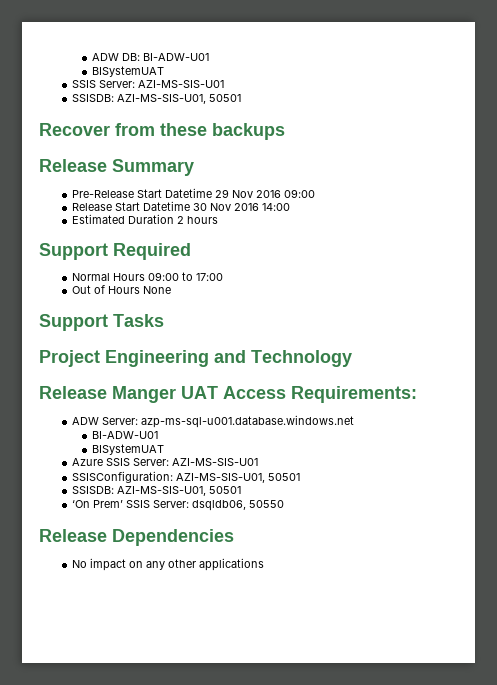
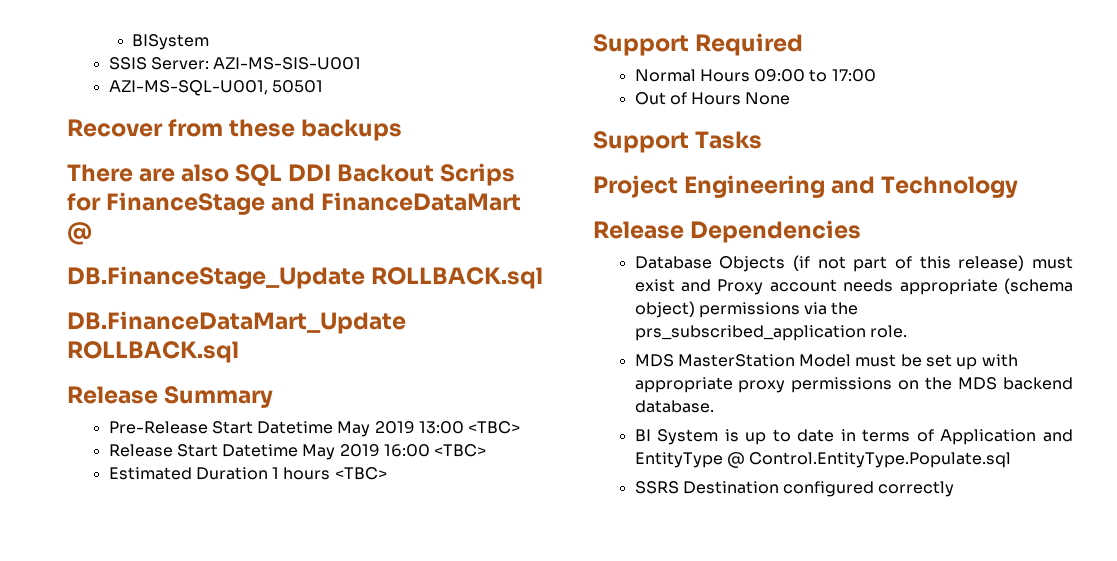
[92,53,210,61] [92,66,165,77] [71,80,224,88] [71,94,206,104] ADW DB: BI-ADW-U01 // BISystemUAT // SSIS Server: AZI-MS-SIS-U01 // SSISDB: AZI-MS-SIS-U01, -> [132,34,210,50] [108,57,362,70] [108,80,268,96] BISystem // SSIS Server: AZI-MS-SIS-U001 // AZI-MS-SQL-U001,
(285, 131) none -> [67,163,516,186] [67,192,522,215] [67,222,92,245] [67,266,544,289] [67,311,406,334] [67,341,239,363] // There are also SQL DDI Backout Scrips for FinanceStage and FinanceDataMart @ // DB.FinanceStage_Update ROLLBACK.sql // DB.FinanceDataMart_Update ROLLBACK.sql
[214,189,315,198] 29 Nov 2016 09:00 -> [337,421,521,437] May 2019 13:00 <TBC>
[192,203,290,211] 30 Nov 2016 14:00 -> [302,444,487,460] May 2019 16:00 <TBC>
[176,216,184,224] 2 -> [272,467,280,479] 1
(218, 220) none -> [334,467,387,480] <TBC>
[112,386,417,403] [71,415,354,428] [92,431,159,439] [92,444,165,455] [71,458,258,466] [71,471,300,483] [71,486,241,496] [71,500,284,511] [39,529,234,546] [71,558,264,571] Manger UAT Access Requirements: // ADW Server: azp-ms-sql-u001.database.windows.net // BI-ADW-U01 // BISystemUAT // Azure SSIS Server: AZI-MS-SIS-U01 // SSISConfiguration: AZI-MS-SIS-U01, 50501 // SSISDB: AZI-MS-SIS-U01, 50501 // ‘On Prem’ SSIS Server: dsqldb06, 50550 // Release Dependencies // No impact on any other applications -> [690,220,862,243] [634,255,1073,272] [634,278,1073,295] [634,301,859,318] [634,325,907,341] [634,354,1018,370] [634,377,1073,393] [634,400,714,413] [634,429,1073,445] [634,452,1012,468] [634,481,955,497] Dependencies // Database Objects (if not part of this release) must exist and Proxy account needs appropriate (schema object) permissions via the prs_subscribed_application role. // MDS MasterStation Model must be set up with appropriate proxy permissions on the MDS backend database. // BI System is up to date in terms of Application and EntityType @ Control.EntityType.Populate.sql // SSRS Destination configured correctly

